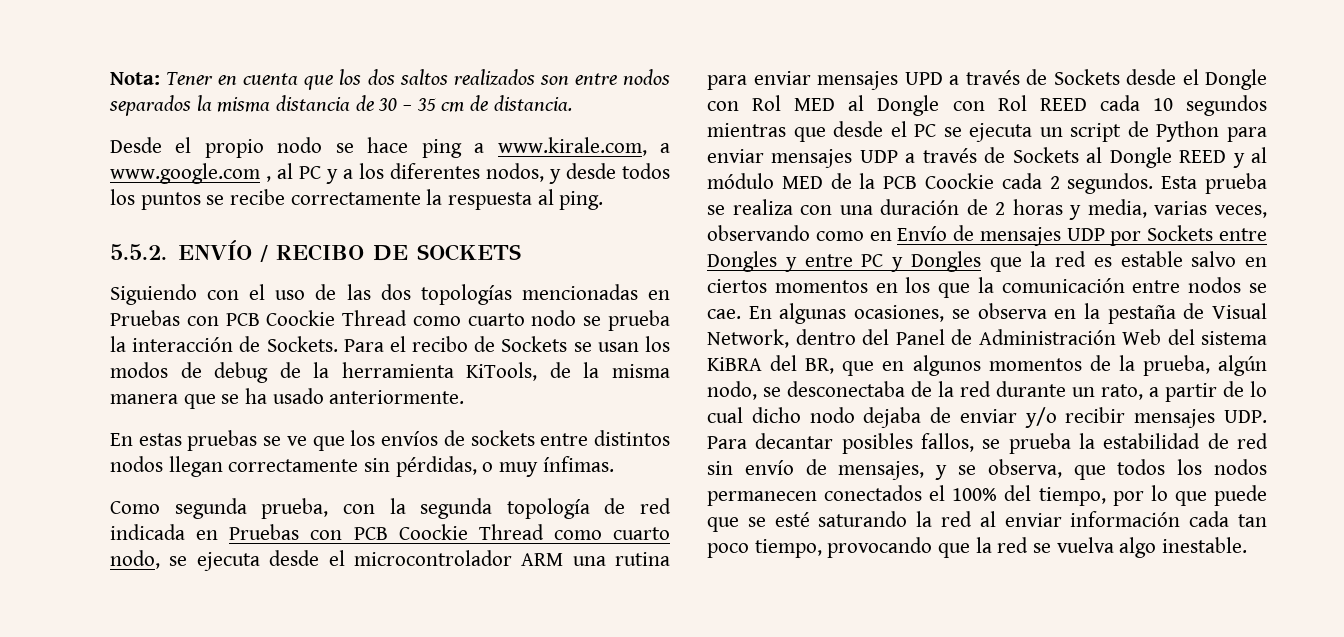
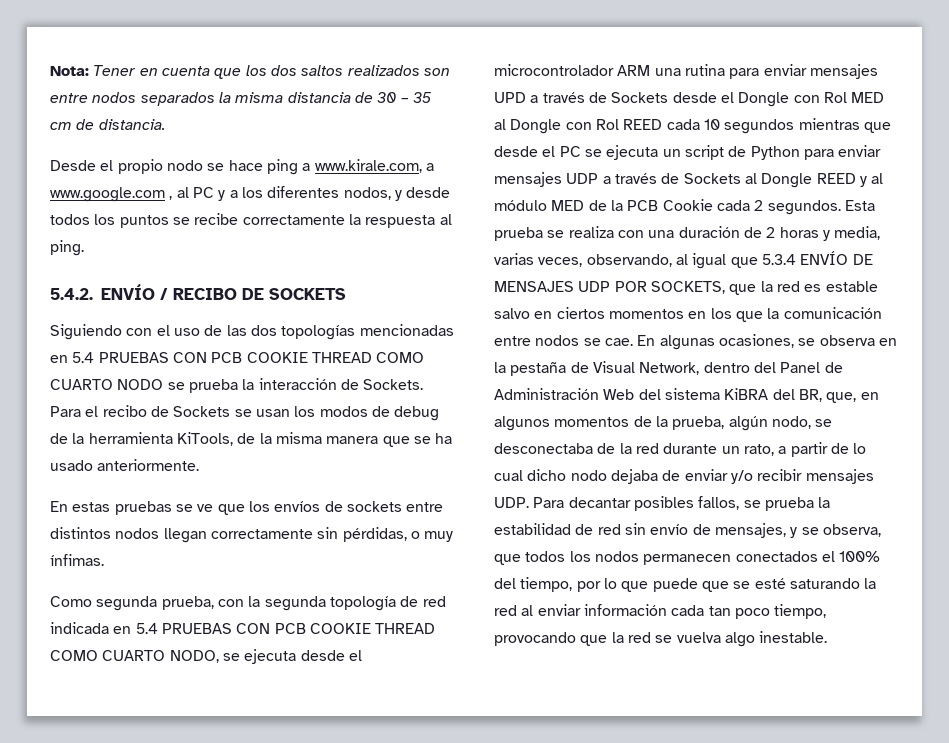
[110,244,167,260] 5.5.2. -> [50,288,93,300] 5.4.2.
[110,310,577,326] Pruebas con PCB Coockie Thread como cuarto nodo -> [72,352,425,363] [50,379,164,390] 5.4 PRUEBAS CON PCB COOKIE THREAD COMO CUARTO NODO
[229,524,670,540] [110,550,160,569] Pruebas con PCB Coockie Thread como cuarto nodo, -> [135,623,436,634] [50,650,219,663] 5.4 PRUEBAS CON PCB COOKIE THREAD COMO CUARTO NODO,
[925,173,994,189] Coockie -> [662,199,713,211] Cookie
[707,225,1267,246] [707,251,981,272] observando como en Envío de mensajes UDP por Sockets entre Dongles y entre PC y Dongles -> [586,251,873,269] [494,281,725,294] observando, al igual que 5.3.4 ENVÍO DE MENSAJES UDP POR SOCKETS,
[842,361,875,376] que -> [826,392,857,403] que,

